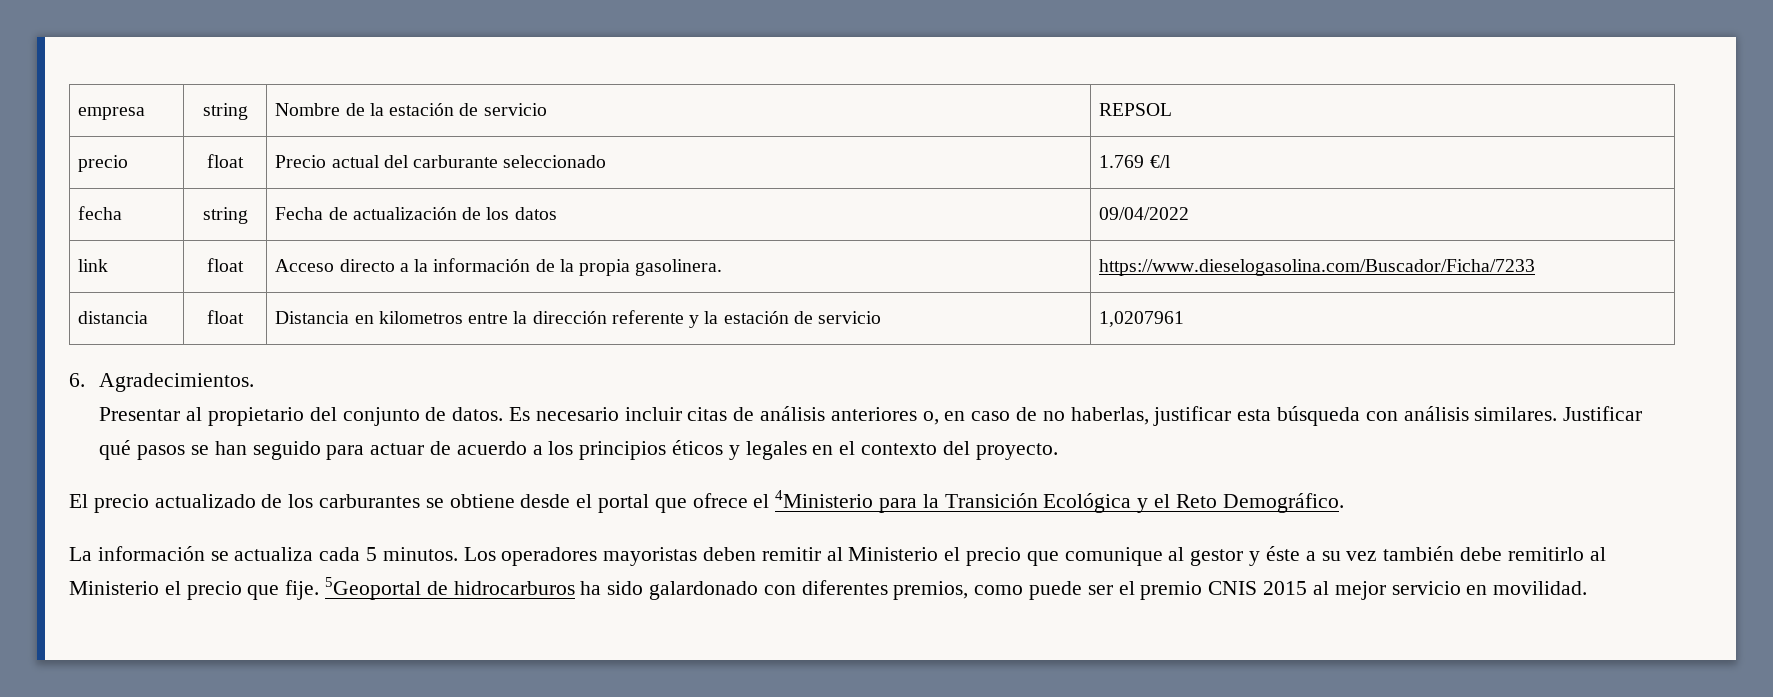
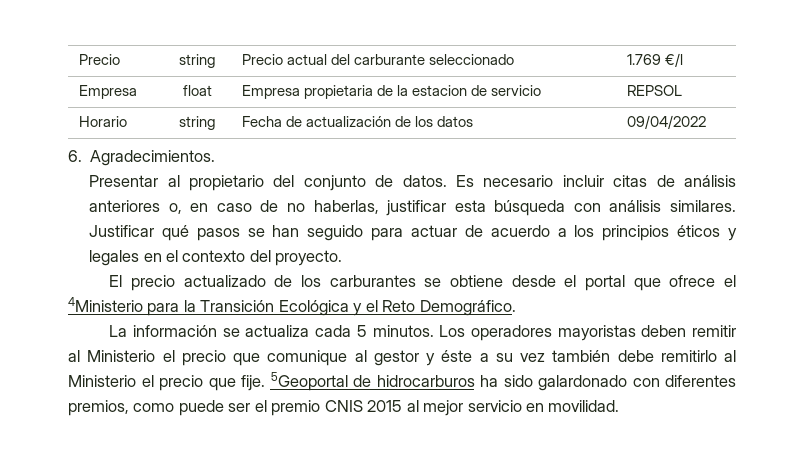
[78,107,146,120] [202,103,248,120] [275,103,547,116] [1099,103,1173,116] [78,155,129,172] [207,154,244,168] empresa | string | Nombre de la estación de servicio | REPSOL // precio | float -> [78,54,120,65] [179,54,215,68] Precio | string
[78,206,123,220] fecha -> [78,85,137,99] [182,85,212,96] [241,85,542,99] [626,85,682,96] [78,116,127,127] Empresa | float | Empresa propietaria de la estacion de servicio | REPSOL // Horario
[78,259,109,272] [207,258,244,272] [275,258,723,276] [1099,259,1536,276] [78,311,149,324] [207,310,244,324] [275,310,882,328] [1099,311,1185,327] // link | float | Acceso directo a la información de la propia gasolinera. | https://www.dieselogasolina.com/Buscador/Ficha/7233 // distancia | float | Distancia en kilometros entre la dirección referente y la estación de servicio | 1,0207961 -> (706, 122) none

